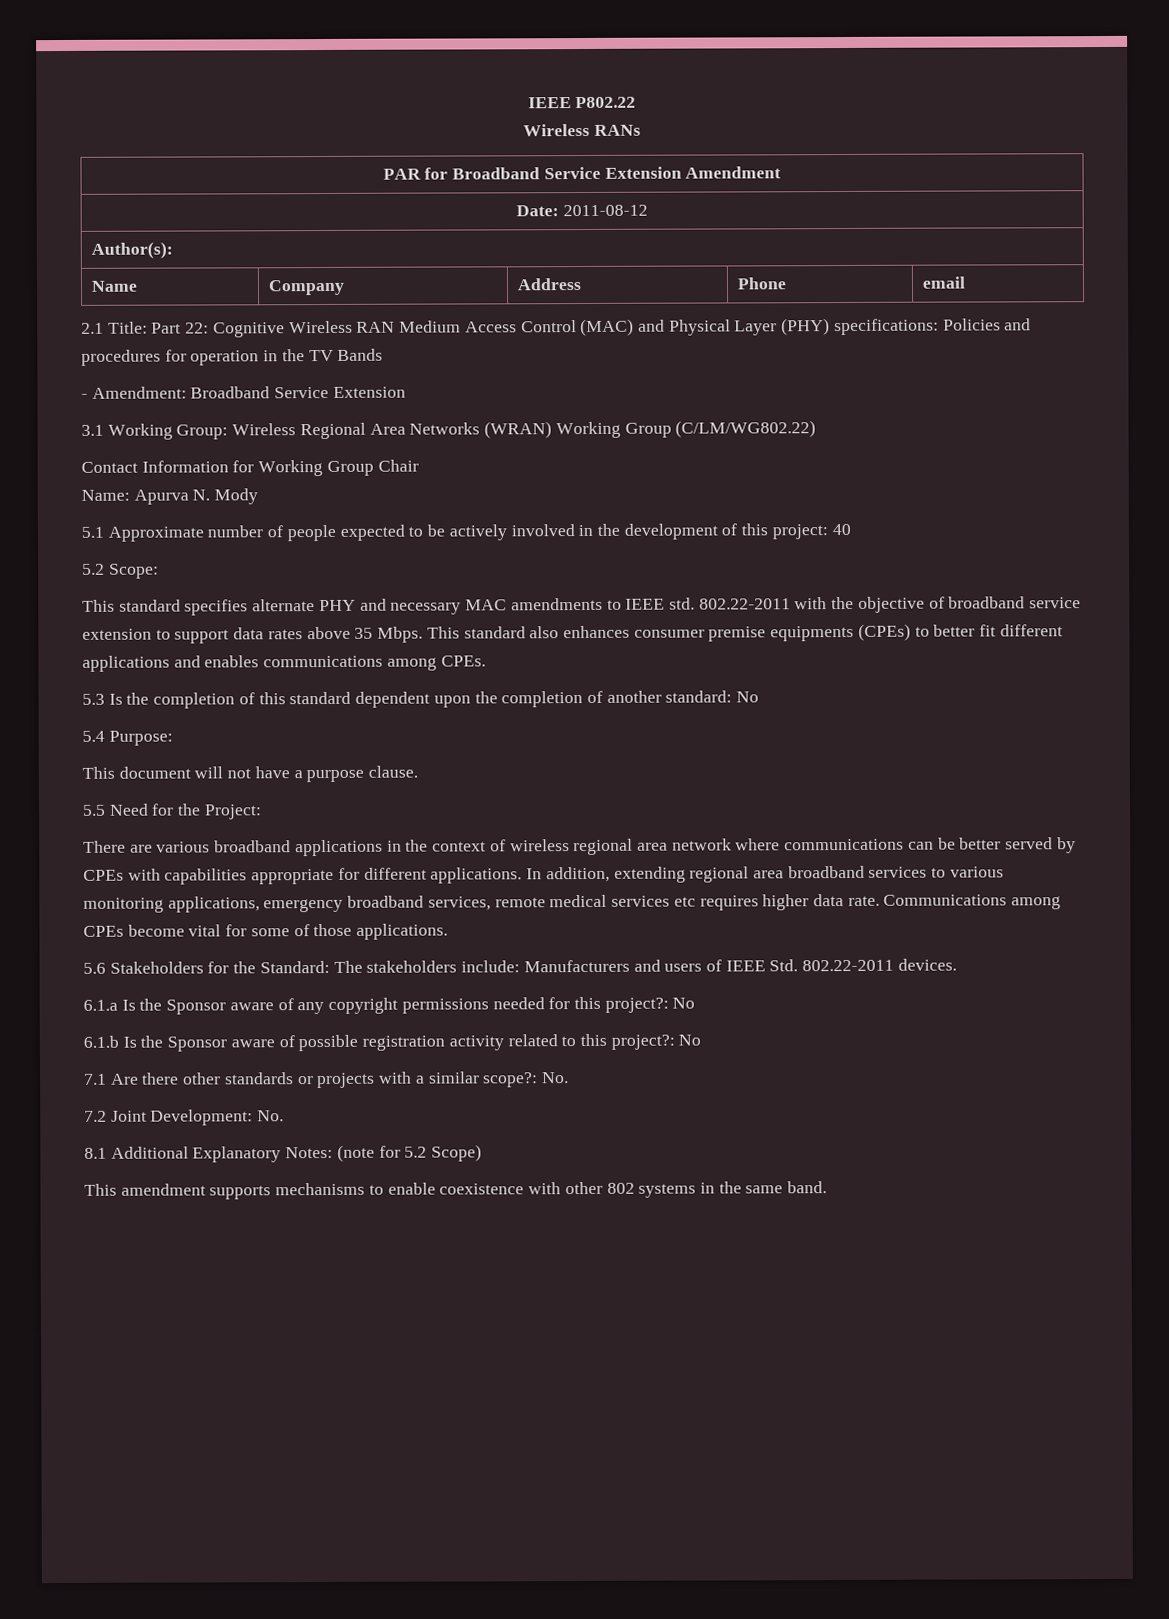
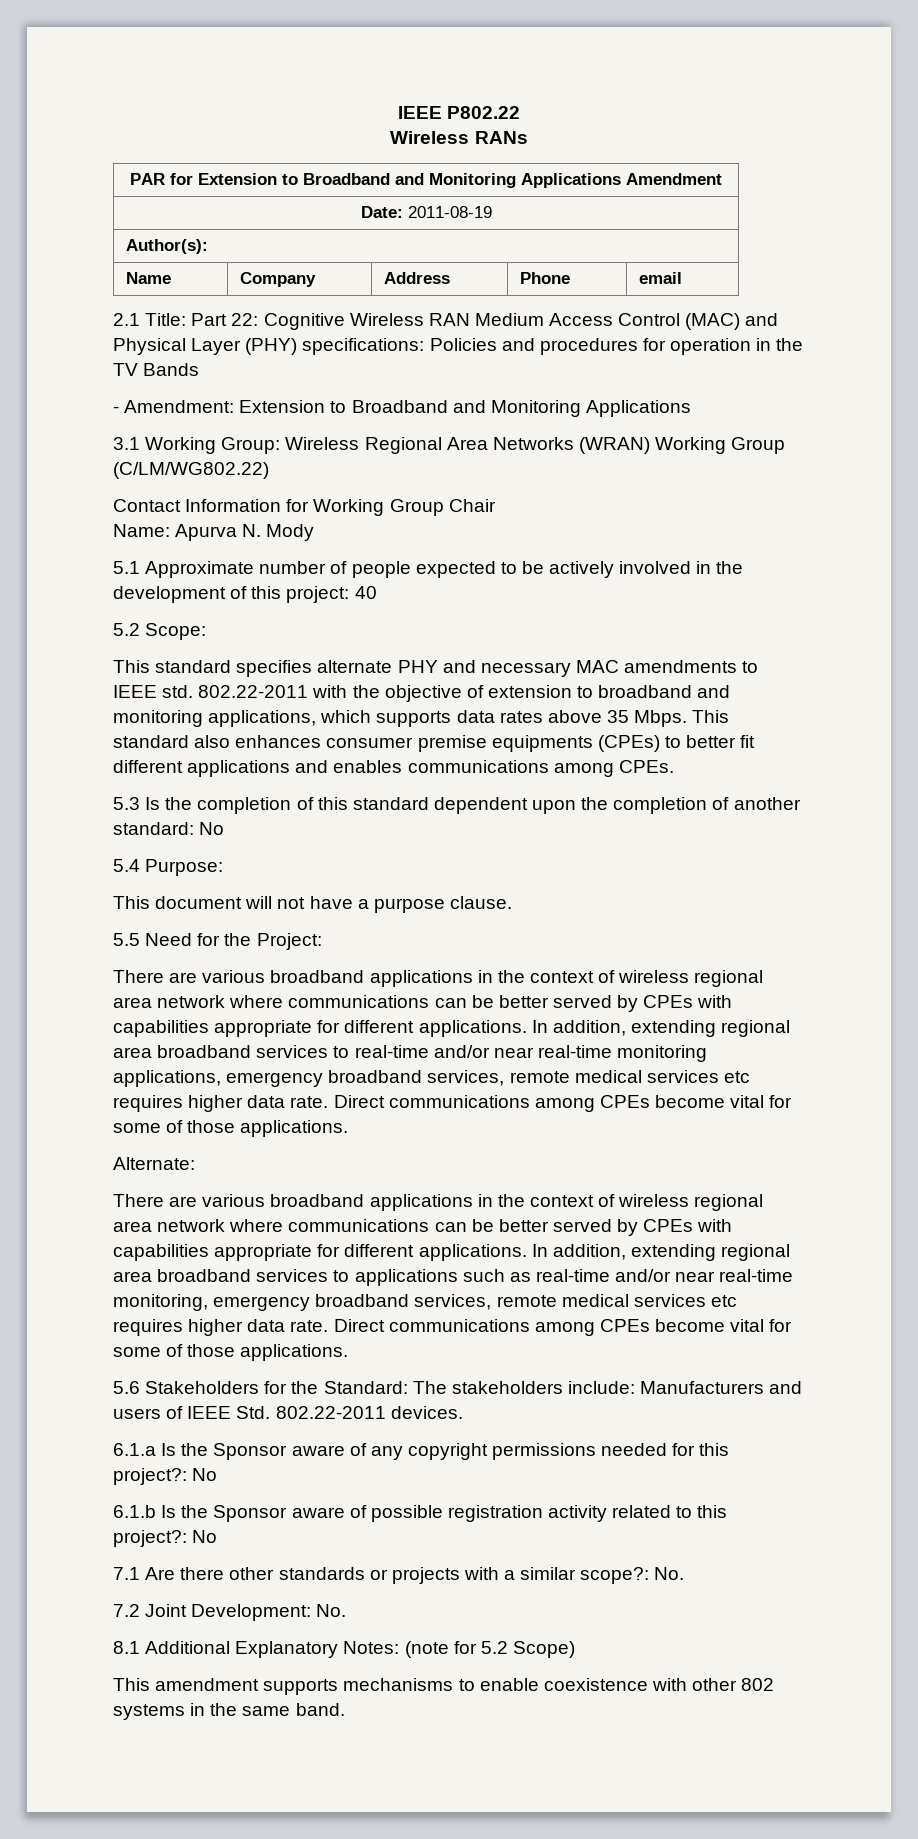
[452,166,682,180] Broadband Service Extension -> [198,173,621,188] Extension to Broadband and Monitoring Applications
[562,204,648,217] 2011-08-12 -> [407,206,492,218] 2011-08-19
[190,386,406,399] Broadband Service Extension -> [239,400,691,417] Extension to Broadband and Monitoring Applications
[948,596,1082,609] [82,628,230,644] broadband service extension to support -> [487,685,731,698] [113,710,452,727] extension to broadband and monitoring applications, which supports
[949,866,1004,878] various -> [354,1045,612,1058] real-time and/or near real-time
[883,894,1008,906] Communications -> [333,1095,793,1112] [113,1120,349,1137] [113,1157,195,1170] [113,1194,764,1211] [113,1219,733,1236] [113,1244,791,1261] [113,1269,794,1286] [113,1294,737,1311] [113,1319,530,1336] Direct communications among CPEs become vital for some of those applications. // Alternate: // There are various broadband applications in the context of wireless regional area network where communications can be better served by CPEs with capabilities appropriate for different applications. In addition, extending regional area broadband services to applications such as real-time and/or near real-time monitoring, emergency broadband services, remote medical services etc requires higher data rate. Direct communications

